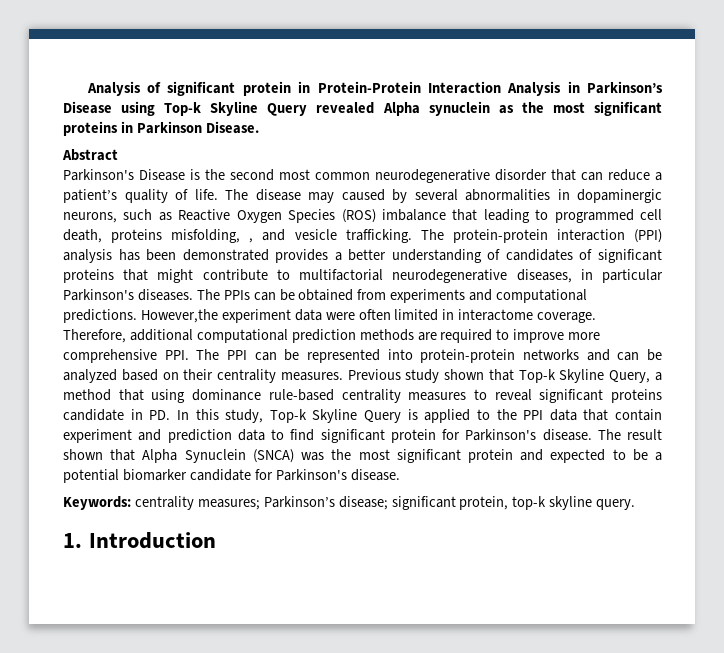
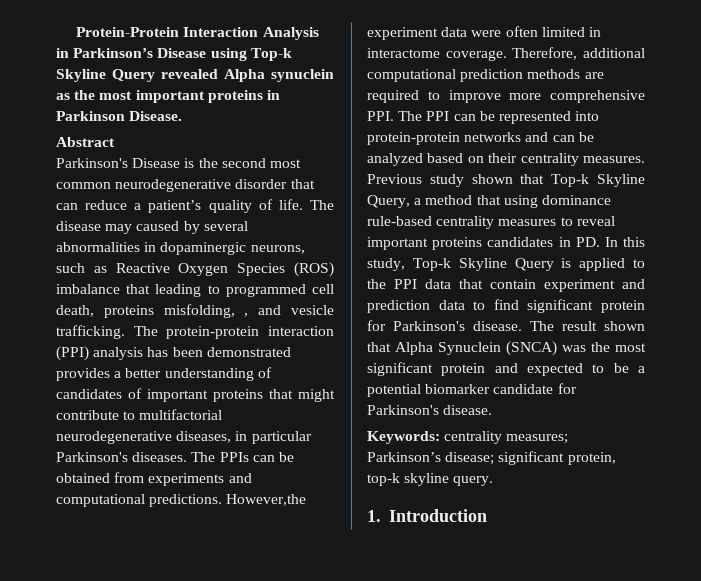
[86,81,311,96] Analysis of significant protein in -> (76, 32) none
[593,101,662,116] significant -> [135,90,205,103] important
[598,249,662,263] significant -> [147,389,208,402] important
[539,389,662,403] [63,409,124,421] significant proteins candidate -> [367,237,554,250] important proteins candidates

